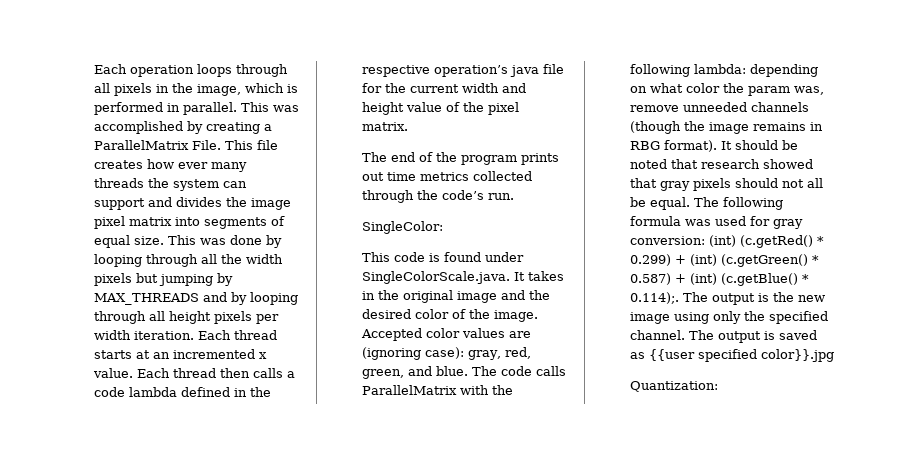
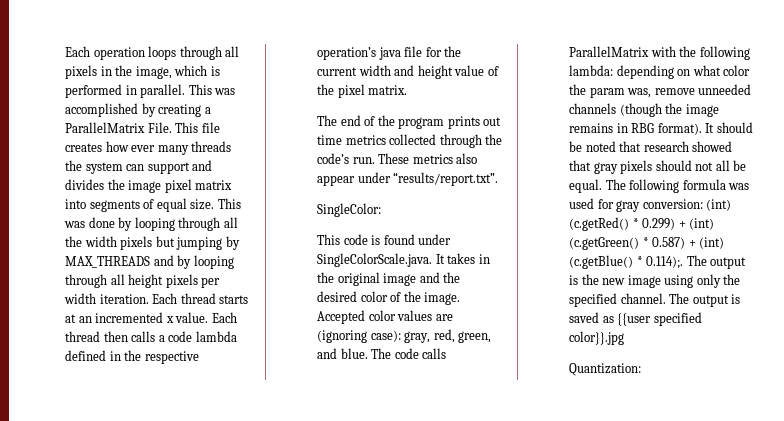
(514, 196) none -> [378,153,478,164] [317,172,499,186] These metrics also appear under “results/report.txt”.

